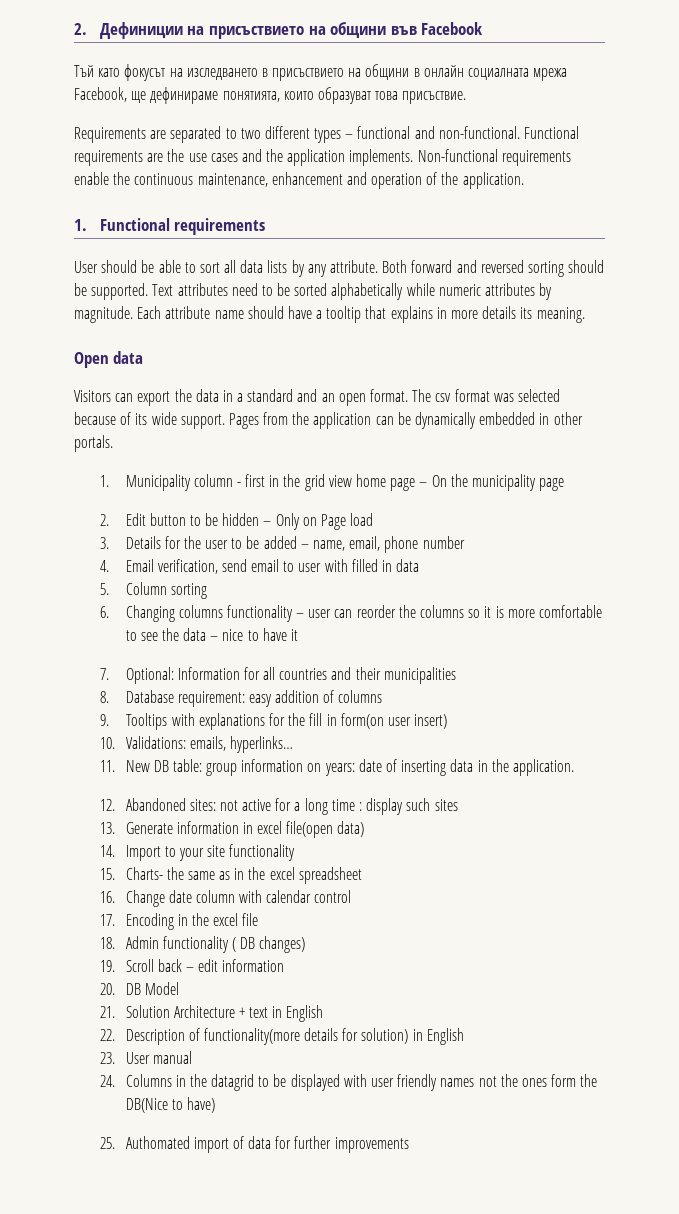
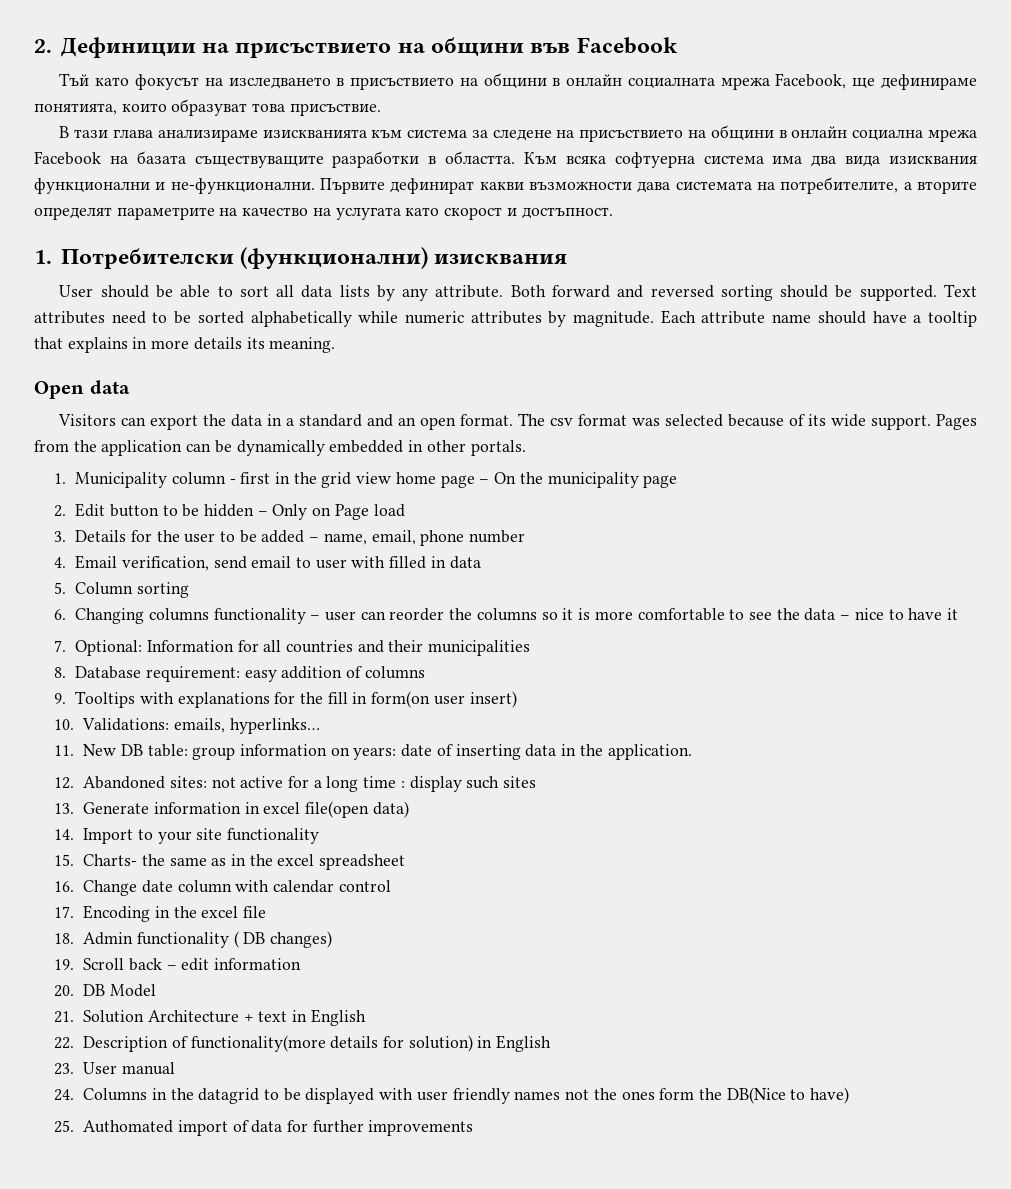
[74,126,580,143] [74,149,571,166] [74,172,524,189] [74,218,266,235] Requirements are separated to two different types – functional and non-functional. Functional requirements are the use cases and the application implements. Non-functional requirements enable the continuous maintenance, enhancement and operation of the application. // 1. Functional requirements -> [59,125,977,142] [34,151,978,168] [34,177,978,194] [34,207,613,220] [34,247,568,269] В тази глава анализираме изискванията към система за следене на присъствието на общини в онлайн социална мрежа Facebook на базата съществуващите разработки в областта. Към всяка софтуерна система има два вида изисквания функционални и не-функционални. Първите дефинират какви възможности дава системата на потребителите, а вторите определят параметрите на качество на услугата като скорост и достъпност. // 1. Потребителски (функционални) изисквания

